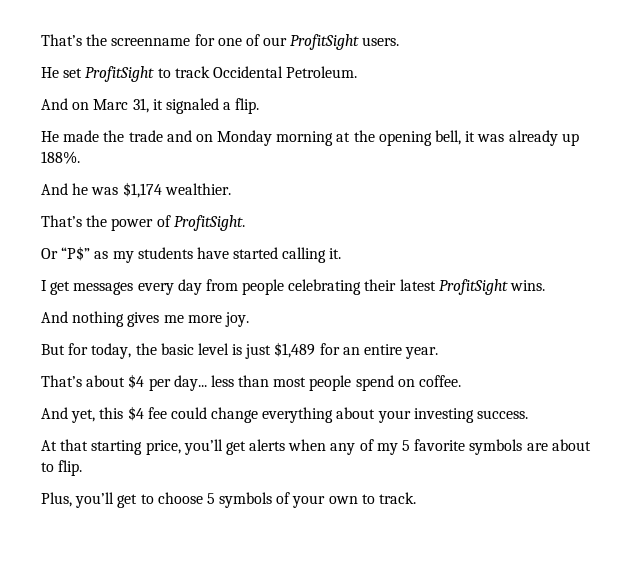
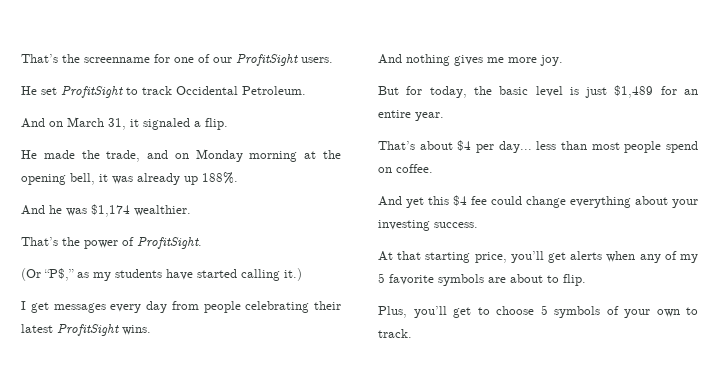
[93,99,129,110] Marc -> [67,117,104,127] March
[128,130,163,142] trade -> [106,150,141,162] trade,
[41,246,91,261] Or “P$” -> [21,268,74,281] (Or “P$,”
[329,248,342,259] it. -> [284,268,302,281] it.)
[71,409,96,423] yet, -> [406,197,424,208] yet

